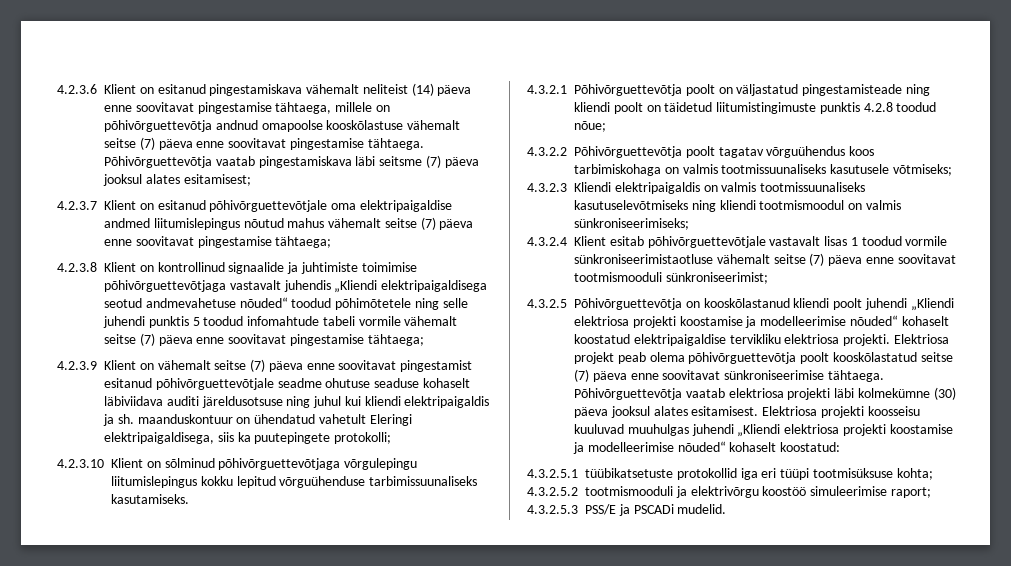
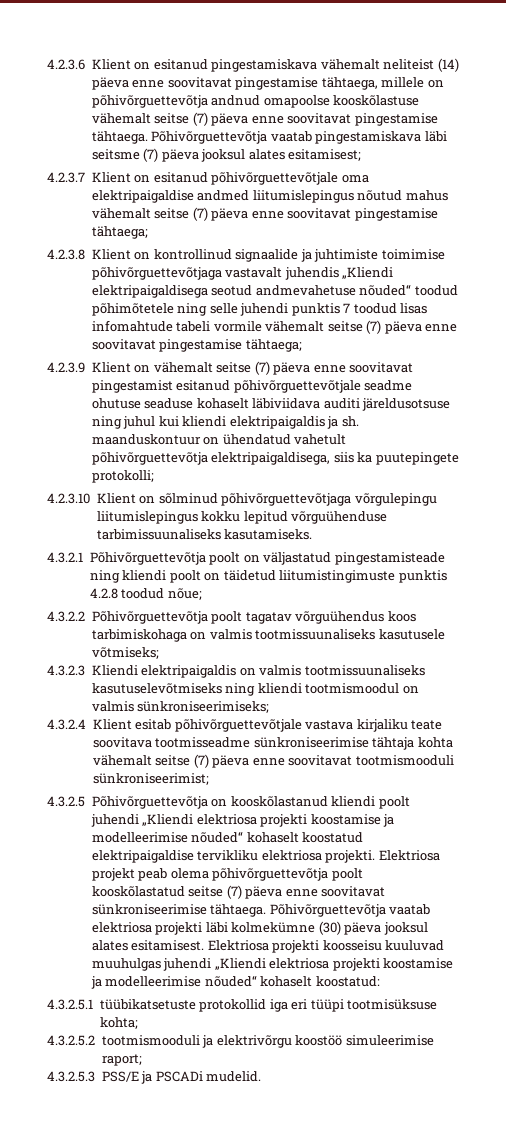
[192,316,244,326] 5 toodud -> [343,303,428,314] 7 toodud lisas
[369,414,412,426] Eleringi -> [91,452,208,465] põhivõrguettevõtja
[769,236,948,246] [574,254,713,264] vastavalt lisas 1 toodud vormile sünkroniseerimistaotluse -> [305,719,443,732] [92,737,453,750] vastava kirjaliku teate soovitava tootmisseadme sünkroniseerimise tähtaja kohta

